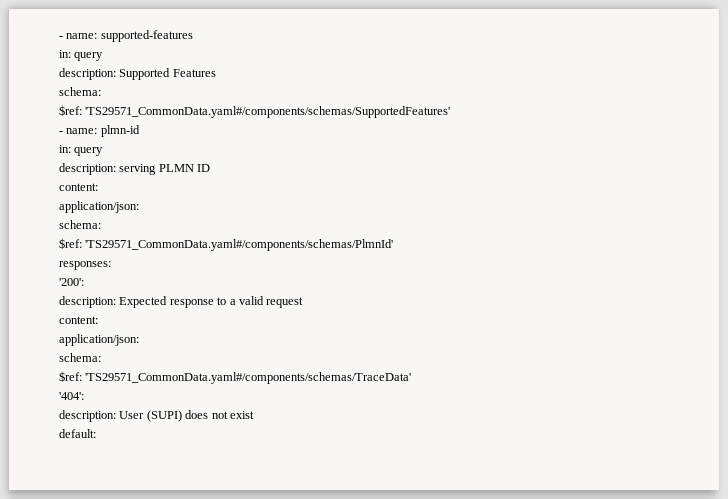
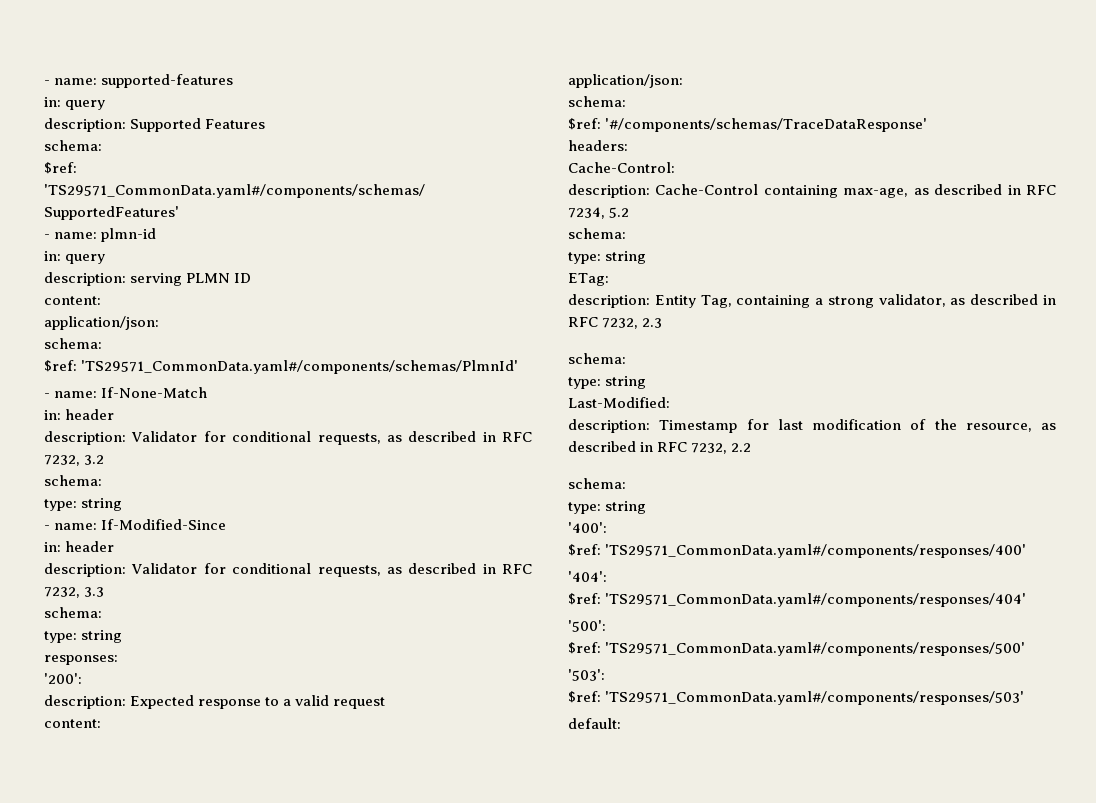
(394, 245) none -> [44,387,208,398] [44,409,115,420] [44,431,532,445] [44,455,105,466] [44,475,102,486] [44,498,123,511] [44,519,227,530] [44,541,115,552] [44,563,532,577] [44,587,105,598] [44,607,102,618] [44,630,123,643] // - name: If-None-Match // in: header // description: Validator for conditional requests, as described in RFC 7232, 3.2 // schema: // type: string // - name: If-Modified-Since // in: header // description: Validator for conditional requests, as described in RFC 7232, 3.3 // schema: // type: string
[85,372,412,384] [59,392,84,400] [59,410,254,422] 'TS29571_CommonData.yaml#/components/schemas/TraceData' // '404': // description: User (SUPI) does not exist -> [605,118,928,132] [568,140,628,151] [568,162,675,173] [568,184,1056,198] [568,207,630,219] [568,228,626,239] [568,251,647,264] [568,273,609,286] [568,294,1056,308] [568,317,663,329] [568,353,626,364] [568,376,647,389] [568,397,670,408] [568,419,1056,433] [568,441,752,454] [568,478,626,489] [568,501,647,514] [568,522,607,533] [568,544,1027,558] [568,571,607,582] [568,593,1027,607] [568,620,606,632] [568,642,1026,656] [568,669,605,681] [568,691,1025,705] '#/components/schemas/TraceDataResponse' // headers: // Cache-Control: // description: Cache-Control containing max-age, as described in RFC 7234, 5.2 // schema: // type: string // ETag: // description: Entity Tag, containing a strong validator, as described in RFC 7232, 2.3 // schema: // type: string // Last-Modified: // description: Timestamp for last modification of the resource, as described in RFC 7232, 2.2 // schema: // type: string // '400': // $ref: 'TS29571_CommonData.yaml#/components/responses/400' // '404': // $ref: 'TS29571_CommonData.yaml#/components/responses/404' // '500': // $ref: 'TS29571_CommonData.yaml#/components/responses/500' // '503': // $ref: 'TS29571_CommonData.yaml#/components/responses/503'

